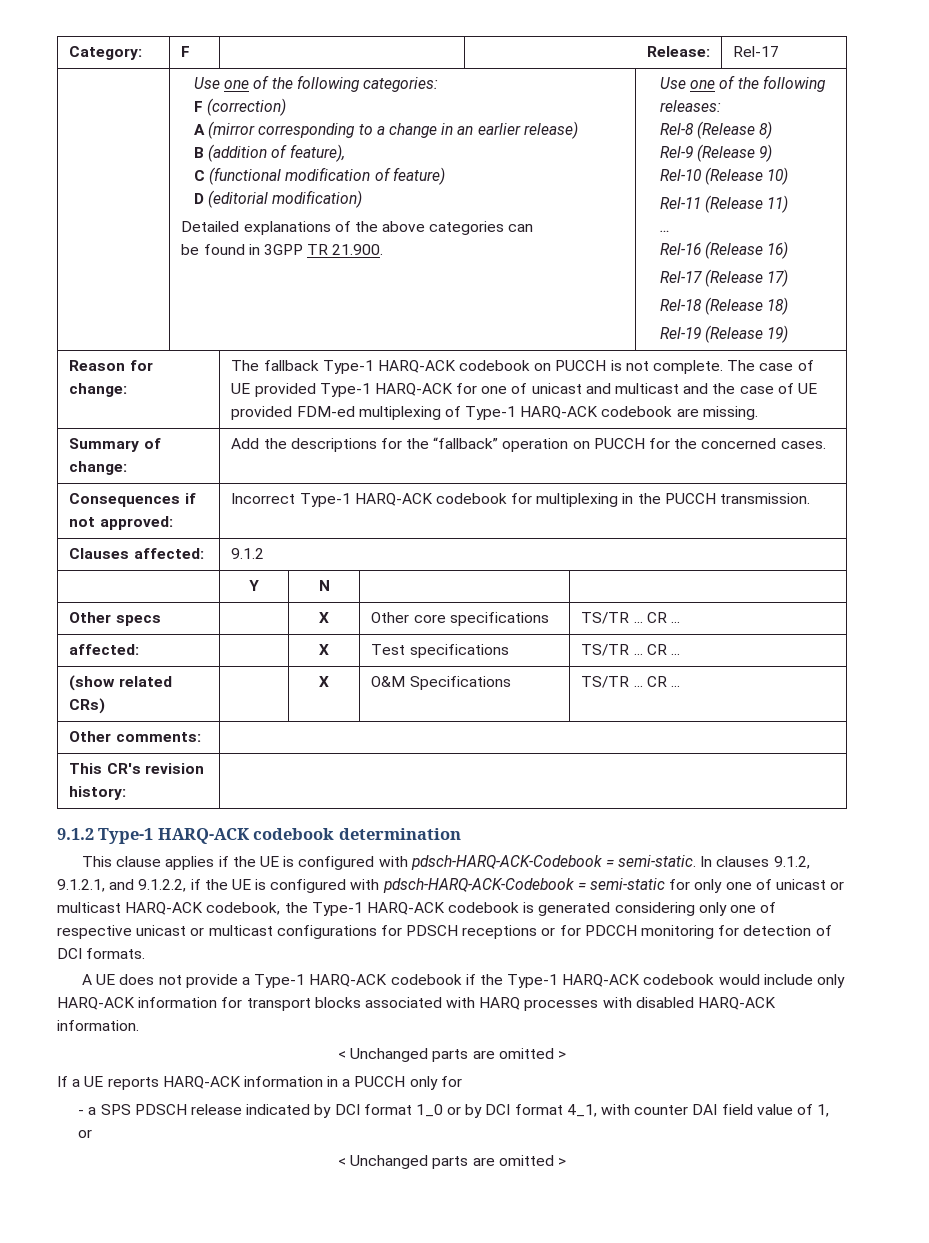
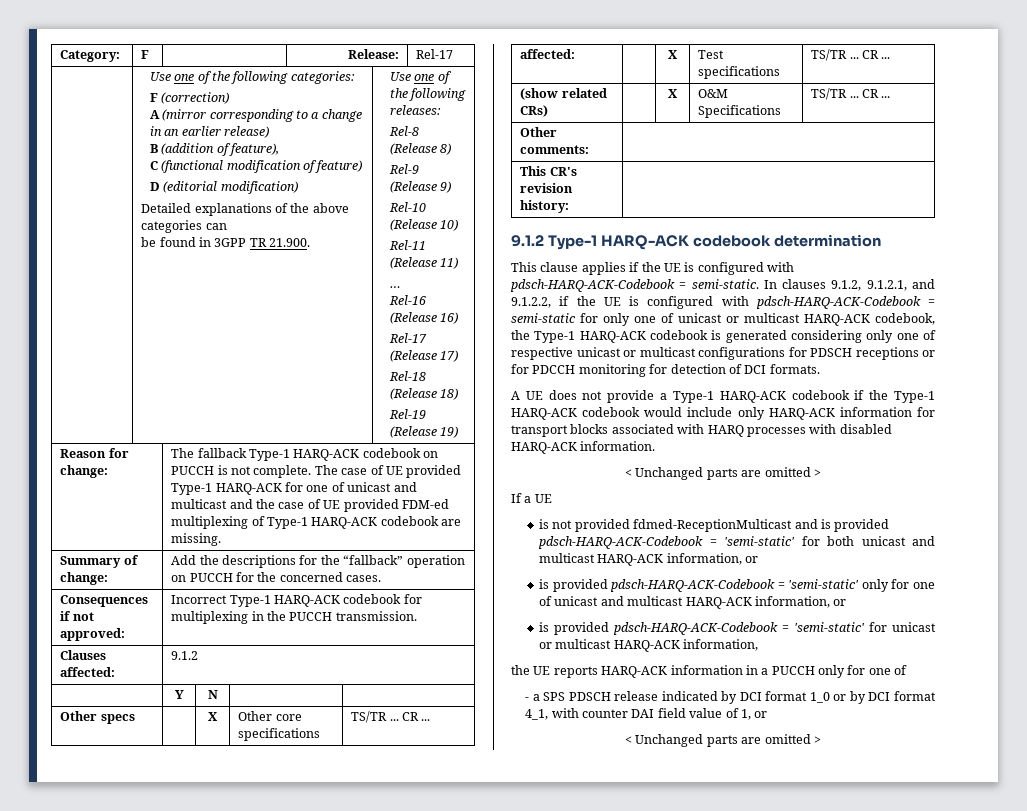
(104, 1081) none -> [539,519,890,532] [538,536,935,549] [539,553,759,566] [539,579,935,592] [539,596,847,609] [539,622,936,635] [539,639,759,652] [511,665,551,675] // is not provided fdmed-ReceptionMulticast and is provided pdsch-HARQ-ACK-Codebook = 'semi-static' for both unicast and multicast HARQ-ACK information, or // is provided pdsch-HARQ-ACK-Codebook = 'semi-static' only for one of unicast and multicast HARQ-ACK information, or // is provided pdsch-HARQ-ACK-Codebook = 'semi-static' for unicast or multicast HARQ-ACK information, // the UE
(462, 1081) none -> [868,665,908,675] one of

